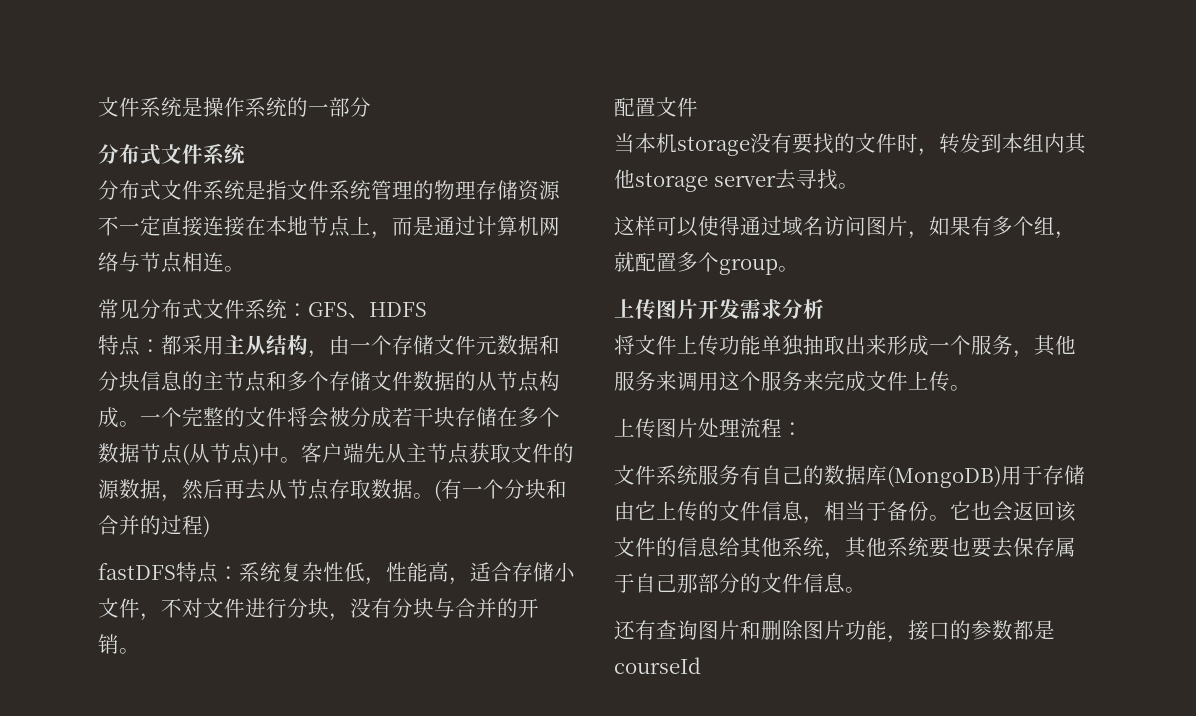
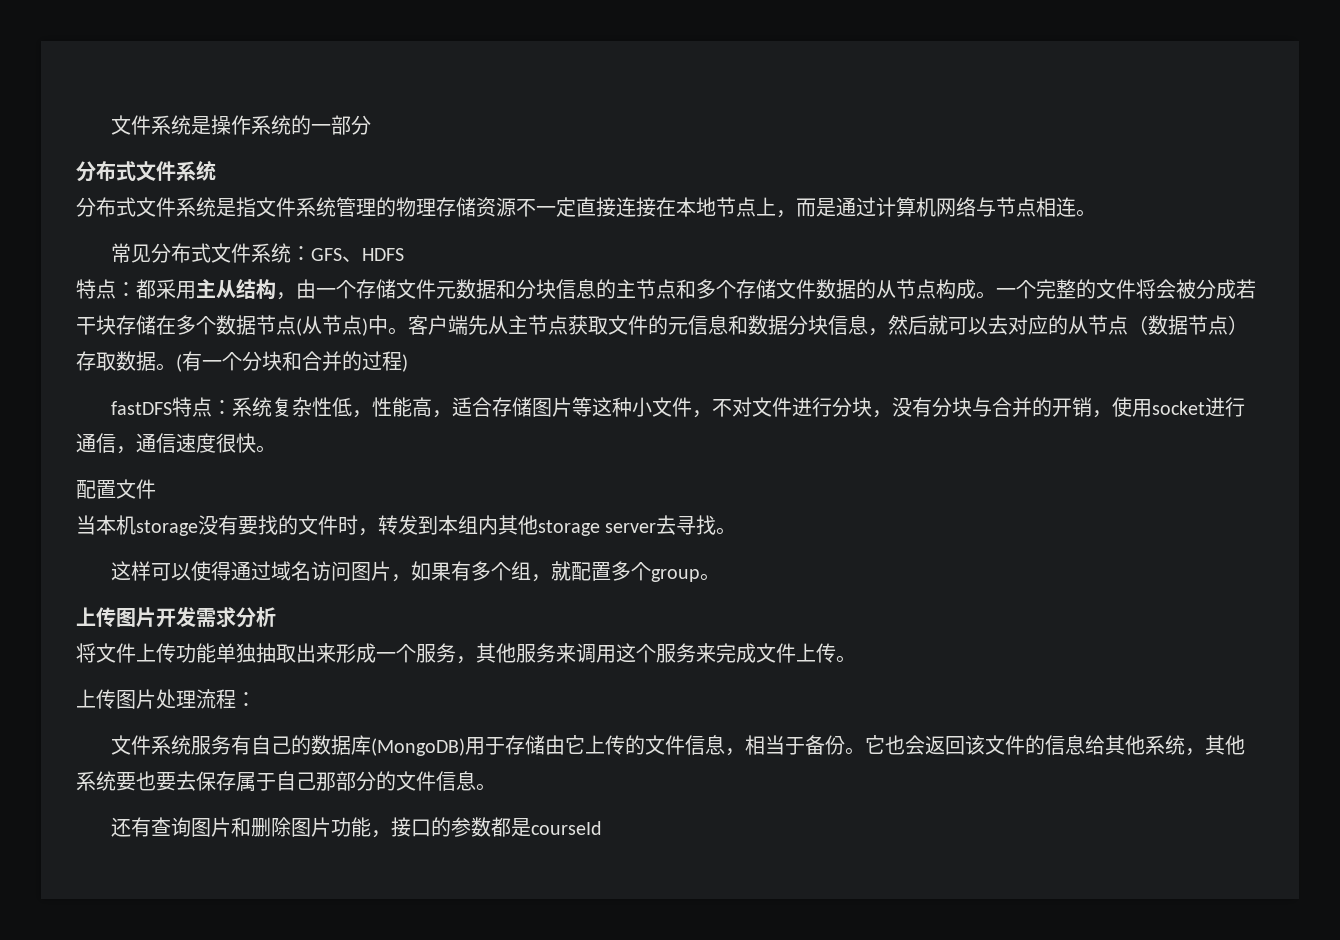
[98,479,329,502] 源数据，然后再去从节点 -> [668,315,1248,336] 元信息和数据分块信息，然后就可以去对应的从节点（数据节点）
(554, 572) none -> [531,397,632,417] 图片等这种
(119, 644) none -> [1091,397,1245,418] [76,433,256,454] ，使用socket进行通信，通信速度很快

